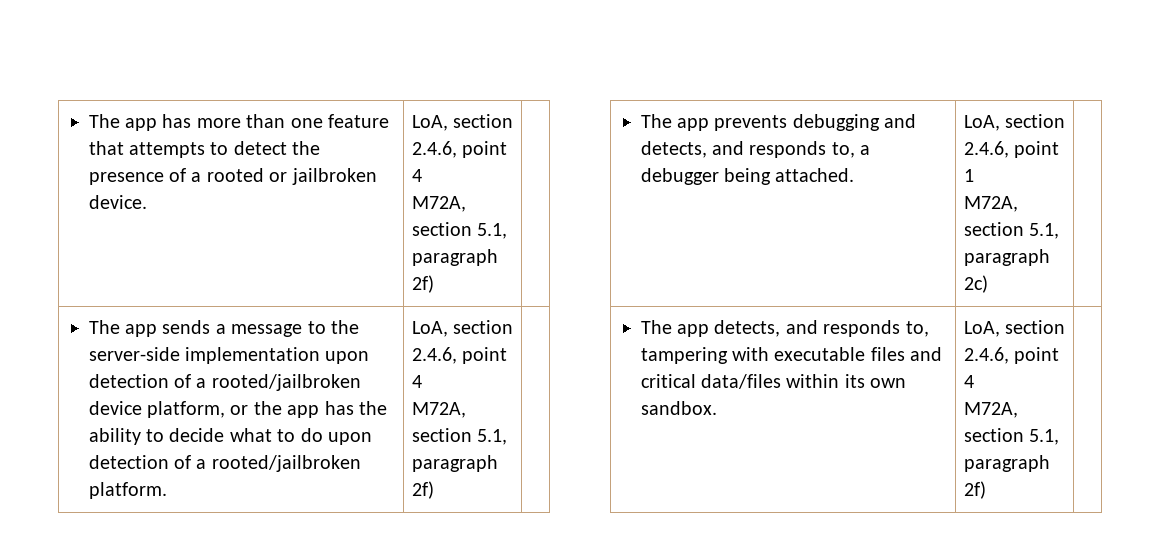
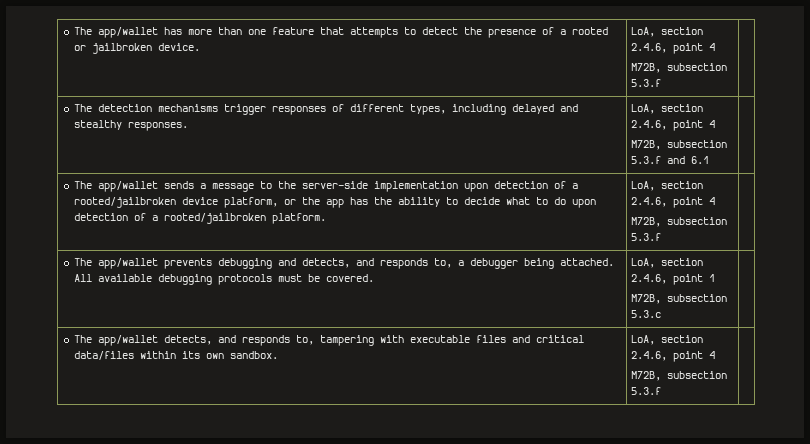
[88,114,158,131] The app -> [73,27,158,38] The app/wallet
[411,196,466,212] [411,222,508,239] [411,249,498,266] [411,275,434,293] [88,320,158,337] M72A, section 5.1, paragraph 2f) | // The app -> [630,63,727,73] [630,79,661,87] [73,104,578,115] [73,120,188,131] [630,104,703,114] [630,120,715,131] [630,140,727,150] [630,156,709,164] [73,181,158,192] M72B, subsection 5.3.f | // The detection mechanisms trigger responses of different types, including delayed and stealthy responses. | LoA, section 2.4.6, point 4 // M72B, subsection 5.3.f and 6.1 | // The app/wallet
[411,402,466,418] [411,428,508,445] [411,455,498,472] [411,481,434,499] [640,114,710,131] M72A, section 5.1, paragraph 2f) | // The app -> [630,217,727,227] [630,233,661,241] [73,258,158,269] M72B, subsection 5.3.f | // The app/wallet
(855, 175) none -> [73,274,374,285] All available debugging protocols must be covered.
[963,196,1018,212] [963,222,1060,239] [963,249,1050,266] [963,275,988,293] [640,320,710,337] M72A, section 5.1, paragraph 2c) | // The app -> [630,294,727,304] [630,310,661,318] [73,335,158,346] M72B, subsection 5.3.c | // The app/wallet
[963,402,1018,418] [963,428,1060,445] [963,455,1050,472] [963,481,986,499] M72A, section 5.1, paragraph 2f) -> [630,371,727,381] [630,387,661,395] M72B, subsection 5.3.f

